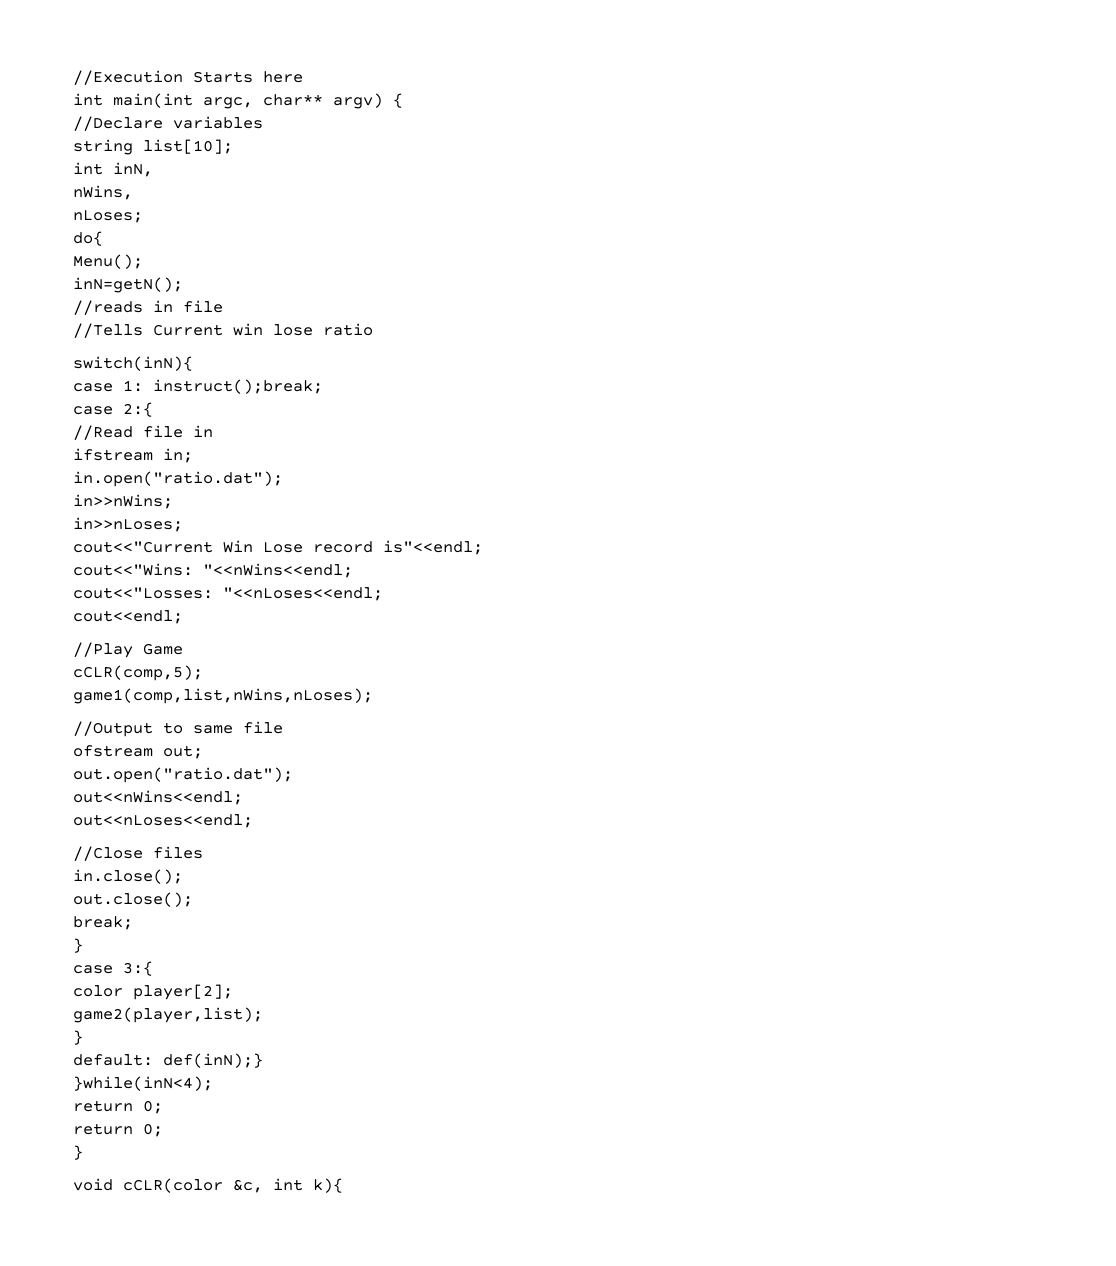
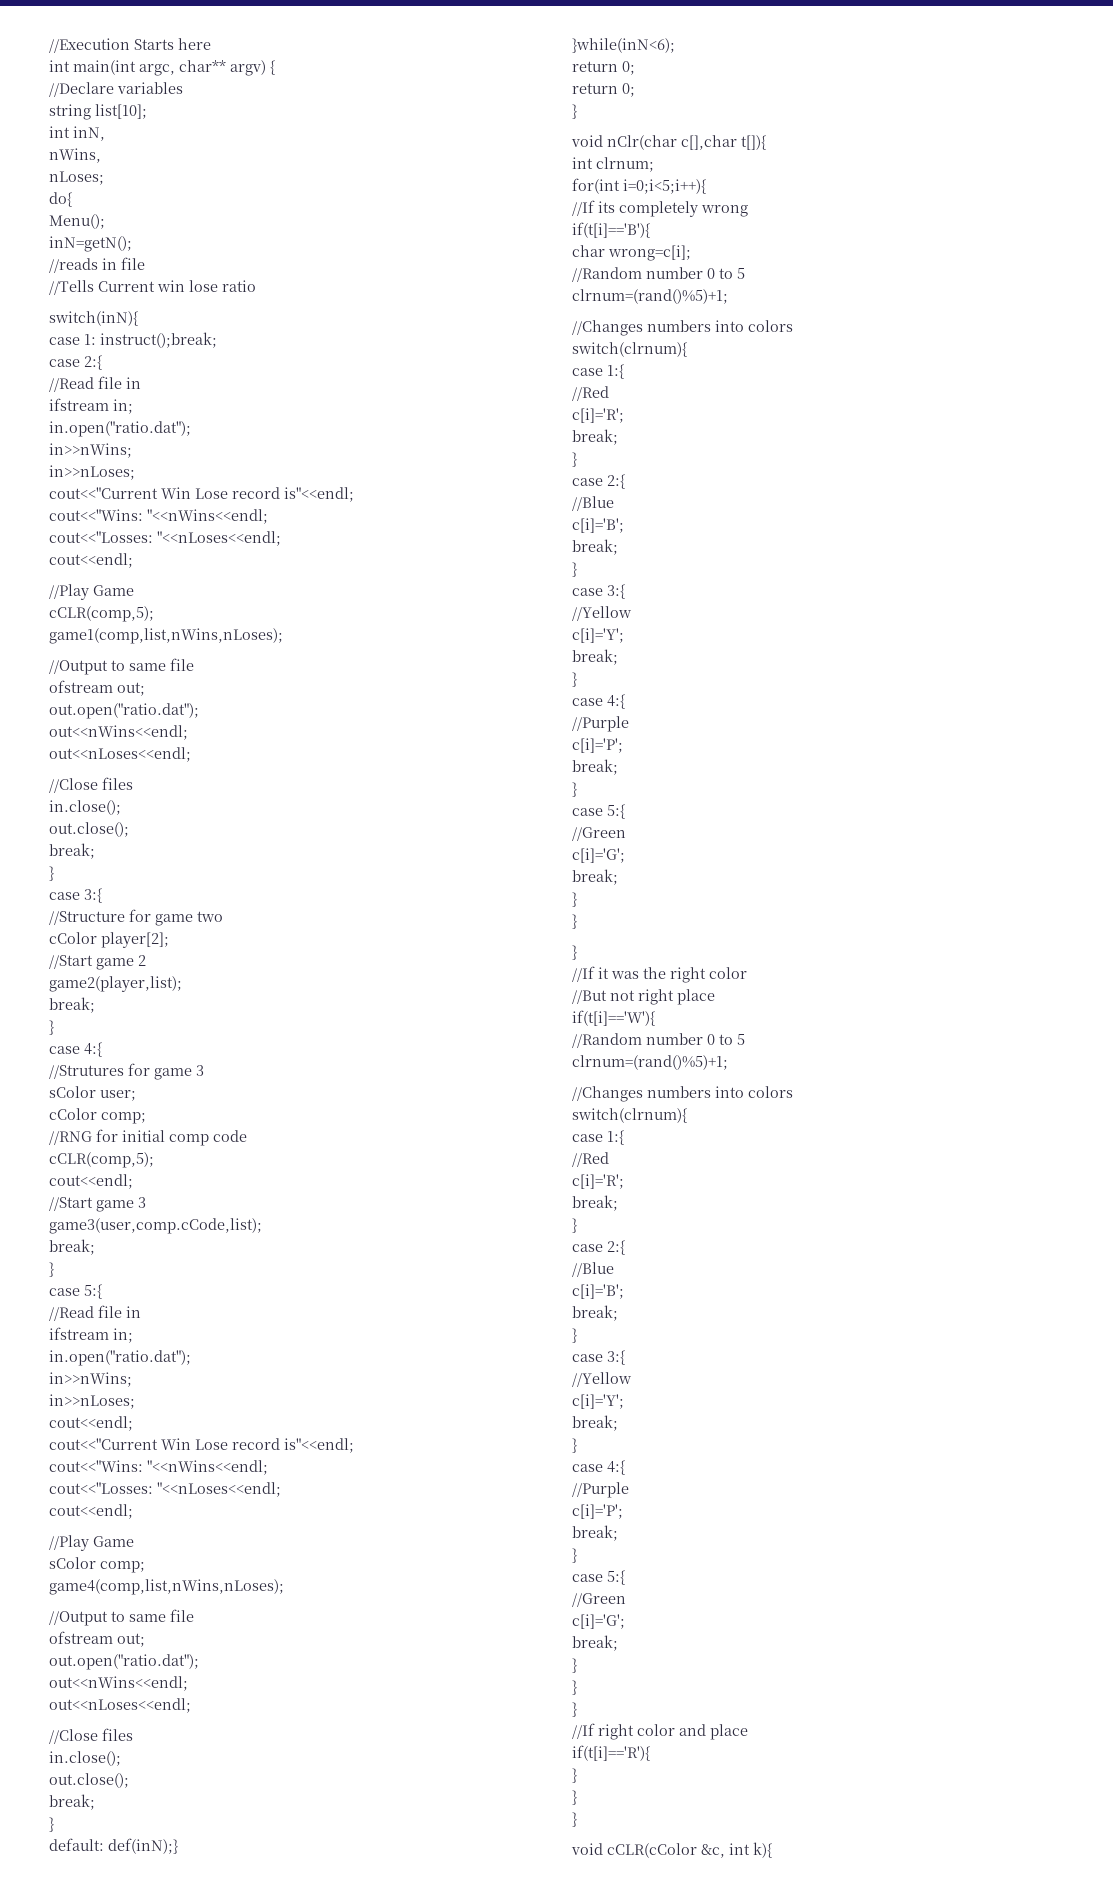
[73,984,233,1000] [73,1007,263,1023] color player[2]; // game2(player,list); -> [49,909,223,926] [49,932,169,948] [49,955,146,970] [49,976,182,992] [49,997,95,1013] [49,1020,54,1035] [49,1042,102,1057] [49,1063,204,1080] [49,1086,136,1101] [49,1108,146,1124] [49,1129,247,1146] [49,1152,154,1168] [49,1174,133,1189] [49,1197,146,1212] [49,1218,262,1234] [49,1239,95,1255] [49,1262,54,1277] [49,1284,102,1299] [49,1305,141,1321] [49,1327,133,1343] [49,1350,191,1366] [49,1372,132,1387] [49,1394,135,1409] [49,1416,133,1431] [49,1438,354,1453] [49,1460,268,1475] [49,1482,281,1497] [49,1504,133,1519] [49,1535,134,1551] [49,1557,145,1573] [49,1579,284,1595] [49,1609,194,1626] [49,1631,145,1647] [49,1654,199,1670] [49,1676,188,1691] [49,1698,191,1713] [49,1728,133,1744] [49,1751,121,1766] [49,1773,129,1788] [49,1794,95,1810] //Structure for game two // cColor player[2]; // //Start game 2 // game2(player,list); // break; // } // case 4:{ // //Strutures for game 3 // sColor user; // cColor comp; // //RNG for initial comp code // cCLR(comp,5); // cout<<endl; // //Start game 3 // game3(user,comp.cCode,list); // break; // } // case 5:{ // //Read file in // ifstream in; // in.open("ratio.dat"); // in>>nWins; // in>>nLoses; // cout<<endl; // cout<<"Current Win Lose record is"<<endl; // cout<<"Wins: "<<nWins<<endl; // cout<<"Losses: "<<nLoses<<endl; // cout<<endl; // //Play Game // sColor comp; // game4(comp,list,nWins,nLoses); // //Output to same file // ofstream out; // out.open("ratio.dat"); // out<<nWins<<endl; // out<<nLoses<<endl; // //Close files // in.close(); // out.close(); // break;
[73,1076,213,1091] }while(inN<4); -> [572,38,675,53] }while(inN<6);
[123,1178,223,1193] cCLR(color -> [607,135,766,150] [572,157,654,172] [572,178,706,194] [572,200,748,217] [572,222,650,238] [572,245,691,261] [572,267,745,282] [572,289,728,304] [572,320,793,336] [572,342,687,357] [572,364,624,379] [572,386,609,401] [572,408,624,423] [572,429,618,445] [572,452,577,467] [572,474,625,489] [572,496,614,511] [572,518,624,533] [572,539,618,555] [572,562,577,577] [572,584,625,599] [572,606,632,621] [572,628,624,643] [572,649,618,665] [572,672,577,687] [572,694,625,709] [572,716,629,732] [572,738,623,753] [572,759,618,775] [572,782,577,797] [572,804,625,819] [572,827,626,841] [572,848,625,863] [572,869,618,885] [572,892,577,907] [572,914,577,929] [572,945,577,960] [572,966,747,983] [572,989,715,1005] [572,1010,655,1026] [572,1033,745,1048] [572,1055,728,1070] [572,1086,793,1102] [572,1108,687,1123] [572,1130,624,1145] [572,1152,609,1167] [572,1174,624,1189] [572,1195,618,1211] [572,1218,577,1233] [572,1240,625,1255] [572,1262,614,1277] [572,1284,624,1299] [572,1305,618,1321] [572,1328,577,1343] [572,1350,625,1365] [572,1372,632,1387] [572,1394,624,1409] [572,1415,618,1431] [572,1438,577,1453] [572,1460,625,1475] [572,1482,629,1498] [572,1504,623,1519] [572,1525,618,1541] [572,1548,577,1563] [572,1570,625,1585] [572,1593,626,1607] [572,1614,625,1629] [572,1635,618,1651] [572,1658,577,1673] [572,1680,577,1695] [572,1702,577,1717] [572,1723,748,1740] [572,1745,650,1761] [572,1768,577,1783] [572,1790,577,1805] [572,1812,577,1827] [571,1843,697,1858] nClr(char c[],char t[]){ // int clrnum; // for(int i=0;i<5;i++){ // //If its completely wrong // if(t[i]=='B'){ // char wrong=c[i]; // //Random number 0 to 5 // clrnum=(rand()%5)+1; // //Changes numbers into colors // switch(clrnum){ // case 1:{ // //Red // c[i]='R'; // break; // } // case 2:{ // //Blue // c[i]='B'; // break; // } // case 3:{ // //Yellow // c[i]='Y'; // break; // } // case 4:{ // //Purple // c[i]='P'; // break; // } // case 5:{ // //Green // c[i]='G'; // break; // } // } // } // //If it was the right color // //But not right place // if(t[i]=='W'){ // //Random number 0 to 5 // clrnum=(rand()%5)+1; // //Changes numbers into colors // switch(clrnum){ // case 1:{ // //Red // c[i]='R'; // break; // } // case 2:{ // //Blue // c[i]='B'; // break; // } // case 3:{ // //Yellow // c[i]='Y'; // break; // } // case 4:{ // //Purple // c[i]='P'; // break; // } // case 5:{ // //Green // c[i]='G'; // break; // } // } // } // //If right color and place // if(t[i]=='R'){ // } // } // } // void cCLR(cColor

